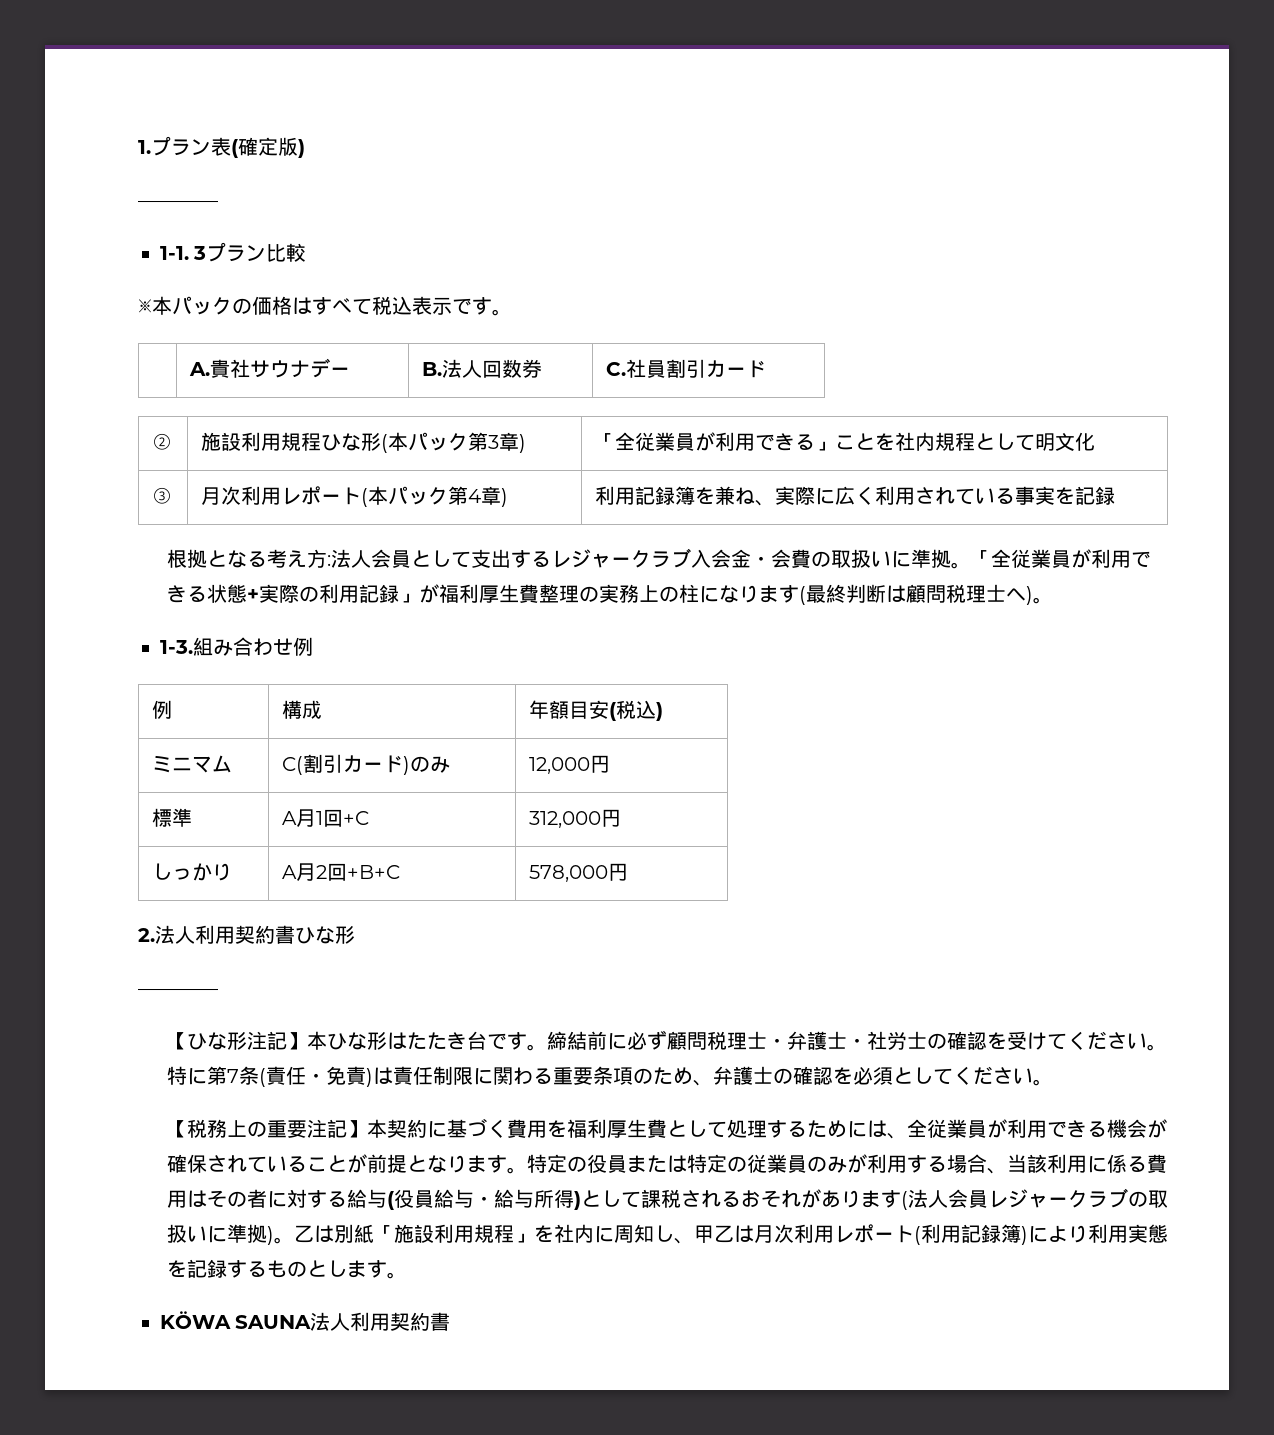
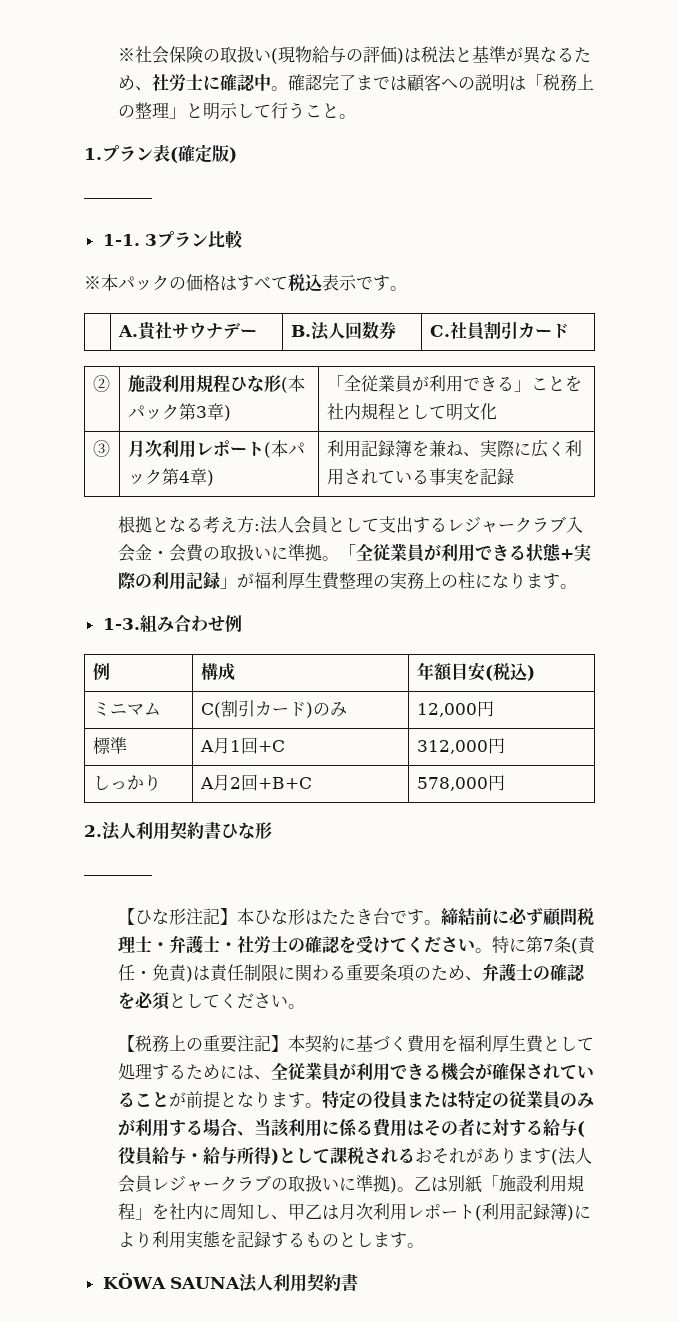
(138, 147) none -> [117,46,591,64] [117,74,594,92] [117,102,356,120] ※社会保険の取扱い(現物給与の評価)は税法と基準が異なるため、社労士に確認中。確認完了までは顧客への説明は「税務上の整理」と明示して行うこと。 //
[798,584,1033,605] (最終判断は顧問税理士へ) -> (560, 581) none

